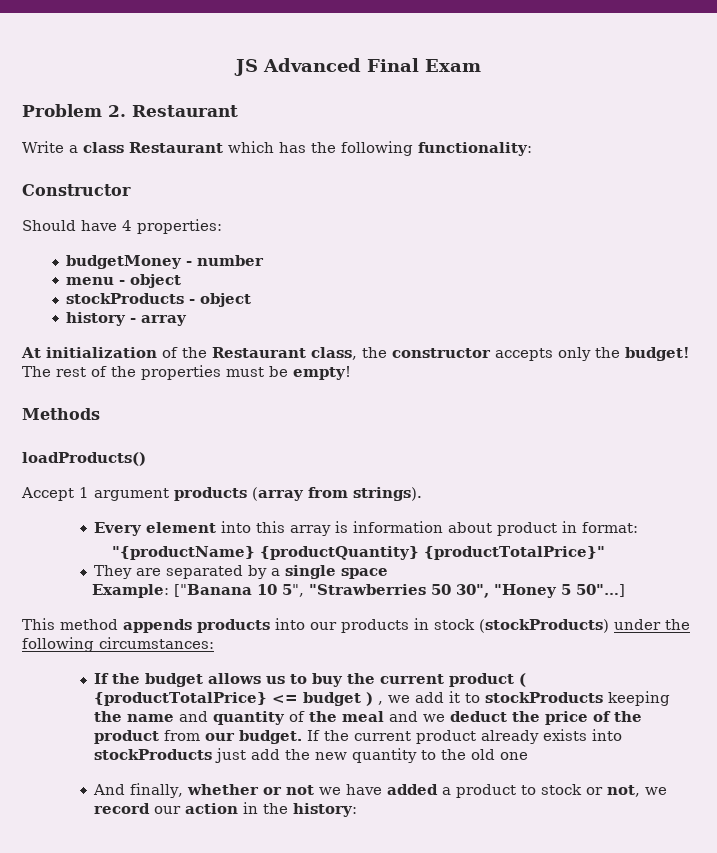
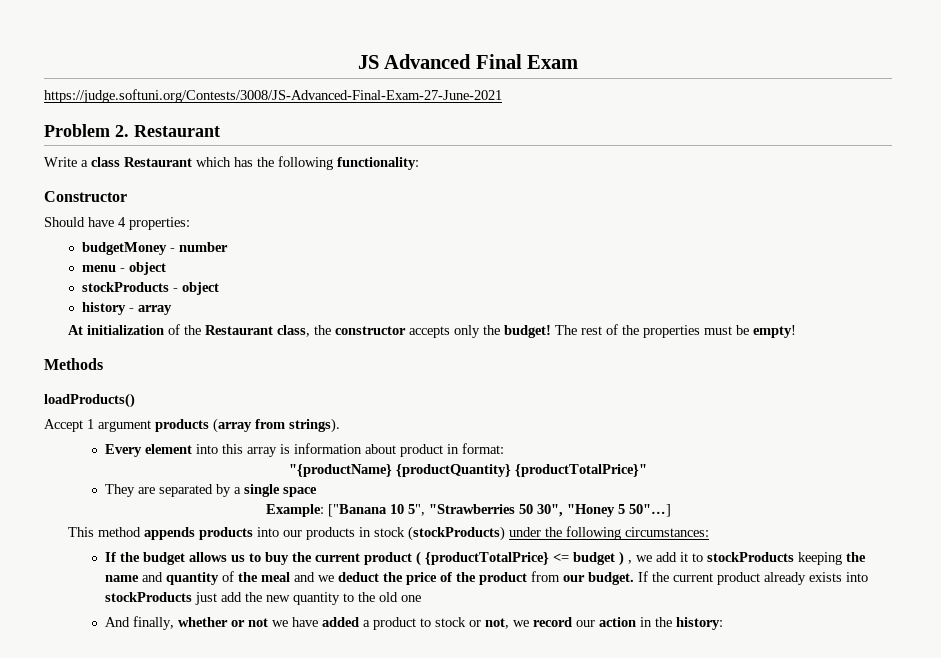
(481, 65) none -> [44,89,502,103] // https://judge.softuni.org/Contests/3008/JS-Advanced-Final-Exam-27-June-2021

